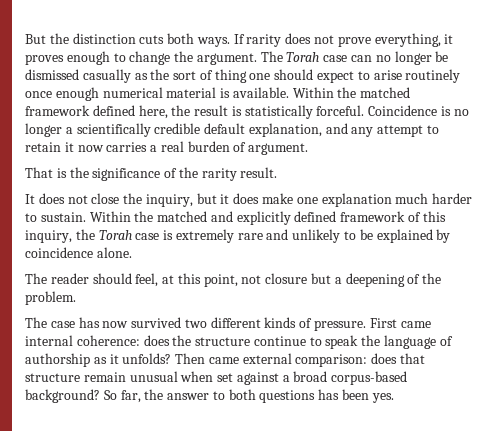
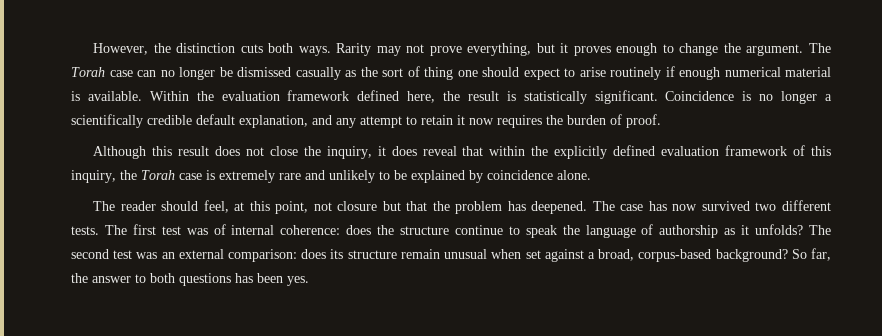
[25,34,46,44] But -> [93,43,149,55] However,
[233,33,312,47] If rarity does -> [336,43,401,56] Rarity may
(441, 40) none -> [536,43,555,53] but
[25,91,52,98] once -> [665,66,675,77] if
[360,87,411,98] matched -> [221,91,280,101] evaluation
[316,105,365,116] forceful. -> [594,90,658,104] significant.
[106,141,309,155] [25,167,278,181] [25,194,35,204] carries a real burden of argument. // That is the significance of the rarity result. // It -> [497,114,661,128] [93,146,210,159] requires the burden of proof. // Although this result
[196,193,217,204] but -> (372, 152) none
[262,193,473,207] [25,211,233,222] make one explanation much harder to sustain. Within the matched and -> [422,146,549,156] reveal that within the
(337, 216) none -> [661,146,720,156] evaluation
[334,273,442,287] [25,291,76,305] a deepening of the problem. // -> [406,201,588,214] that the problem has deepened.
[264,317,431,331] kinds of pressure. First came -> [71,224,226,235] tests. The first test was of
[175,353,239,364] Then came -> [809,225,832,235] [71,249,175,259] The second test was an
[400,353,426,364] that -> [330,249,344,259] its
[293,371,328,382] broad -> [598,249,635,261] broad,

